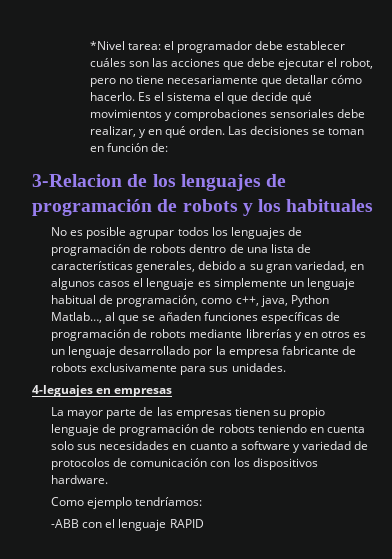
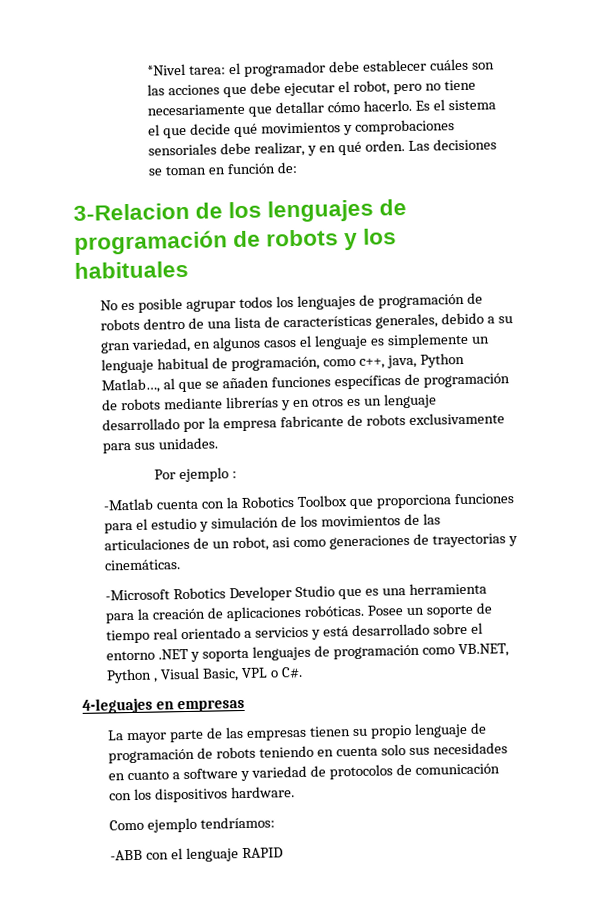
(286, 367) none -> [154,467,238,483] [103,493,514,511] [104,513,441,534] [104,533,518,552] [104,559,182,571] [105,582,487,602] [105,602,492,624] [106,622,483,644] [106,643,509,662] [106,666,303,684] // Por ejemplo : // -Matlab cuenta con la Robotics Toolbox que proporciona funciones para el estudio y simulación de los movimientos de las articulaciones de un robot, asi como generaciones de trayectorias y cinemáticas. // -Microsoft Robotics Developer Studio que es una herramienta para la creación de aplicaciones robóticas. Posee un soporte de tiempo real orientado a servicios y está desarrollado sobre el entorno .NET y soporta lenguajes de programación como VB.NET, Python , Visual Basic, VPL o C#.

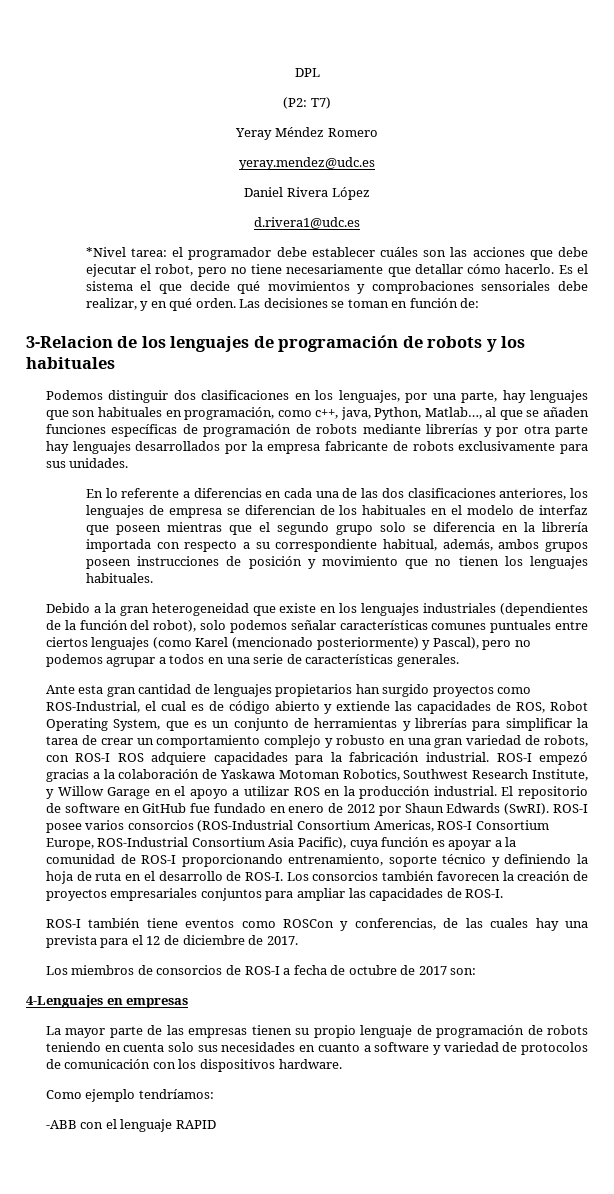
(147, 69) none -> [294,68,320,77] [283,97,331,109] [235,127,378,140] [239,157,375,170] [244,187,370,200] [254,217,360,229] DPL // (P2: T7) // Yeray Méndez Romero // yeray.mendez@udc.es // Daniel Rivera López // d.rivera1@udc.es //
[100,292,483,313] [100,312,513,331] [100,332,490,354] [101,357,229,374] No es posible agrupar todos los lenguajes de programación de robots dentro de una lista de características generales, debido a su gran variedad, en algunos casos el lenguaje es simplemente un lenguaje habitual de -> [45,390,588,403] [45,407,182,420] Podemos distinguir dos clasificaciones en los lenguajes, por una parte, hay lenguajes que son habituales en
[419,352,465,368] Python -> [374,407,422,420] Python,
[293,393,437,409] [102,418,181,431] en otros es un lenguaje desarrollado -> [496,425,588,437] [45,441,221,454] por otra parte hay lenguajes desarrollados
[154,467,238,483] [103,493,514,511] [104,513,441,534] [104,533,518,552] [104,559,182,571] [105,582,487,602] [105,602,492,624] [106,622,483,644] [106,643,509,662] [106,666,303,684] [82,697,153,714] Por ejemplo : // -Matlab cuenta con la Robotics Toolbox que proporciona funciones para el estudio y simulación de los movimientos de las articulaciones de un robot, asi como generaciones de trayectorias y cinemáticas. // -Microsoft Robotics Developer Studio que es una herramienta para la creación de aplicaciones robóticas. Posee un soporte de tiempo real orientado a servicios y está desarrollado sobre el entorno .NET y soporta lenguajes de programación como VB.NET, Python , Visual Basic, VPL o C#. // 4-leguajes -> [85,488,588,500] [85,505,588,518] [85,522,589,535] [85,539,588,552] [85,556,588,569] [85,573,153,583] [45,603,588,616] [45,620,588,633] [45,637,531,650] [45,654,459,667] [45,684,532,697] [45,701,588,714] [45,718,588,731] [45,735,588,748] [45,752,588,765] [45,769,588,782] [45,786,588,799] [45,803,588,816] [45,820,549,833] [45,837,517,850] [45,854,588,867] [45,871,588,884] [45,888,504,901] [45,918,588,931] [45,935,298,948] [45,965,477,975] [26,995,103,1008] En lo referente a diferencias en cada una de las dos clasificaciones anteriores, los lenguajes de empresa se diferencian de los habituales en el modelo de interfaz que poseen mientras que el segundo grupo solo se diferencia en la librería importada con respecto a su correspondiente habitual, además, ambos grupos poseen instrucciones de posición y movimiento que no tienen los lenguajes habituales. // Debido a la gran heterogeneidad que existe en los lenguajes industriales (dependientes de la función del robot), solo podemos señalar características comunes puntuales entre ciertos lenguajes (como Karel (mencionado posteriormente) y Pascal), pero no podemos agrupar a todos en una serie de características generales. // Ante esta gran cantidad de lenguajes propietarios han surgido proyectos como ROS-Industrial, el cual es de código abierto y extiende las capacidades de ROS, Robot Operating System, que es un conjunto de herramientas y librerías para simplificar la tarea de crear un comportamiento complejo y robusto en una gran variedad de robots, con ROS-I ROS adquiere capacidades para la fabricación industrial. ROS-I empezó gracias a la colaboración de Yaskawa Motoman Robotics, Southwest Research Institute, y Willow Garage en el apoyo a utilizar ROS en la producción industrial. El repositorio de software en GitHub fue fundado en enero de 2012 por Shaun Edwards (SwRI). ROS-I posee varios consorcios (ROS-Industrial Consortium Americas, ROS-I Consortium Europe, ROS-Industrial Consortium Asia Pacific), cuya función es apoyar a la comunidad de ROS-I proporcionando entrenamiento, soporte técnico y definiendo la hoja de ruta en el desarrollo de ROS-I. Los consorcios también favorecen la creación de proyectos empresariales conjuntos para ampliar las capacidades de ROS-I. // ROS-I también tiene eventos como ROSCon y conferencias, de las cuales hay una prevista para el 12 de diciembre de 2017. // Los miembros de consorcios de ROS-I a fecha de octubre de 2017 son: // 4-Lenguajes

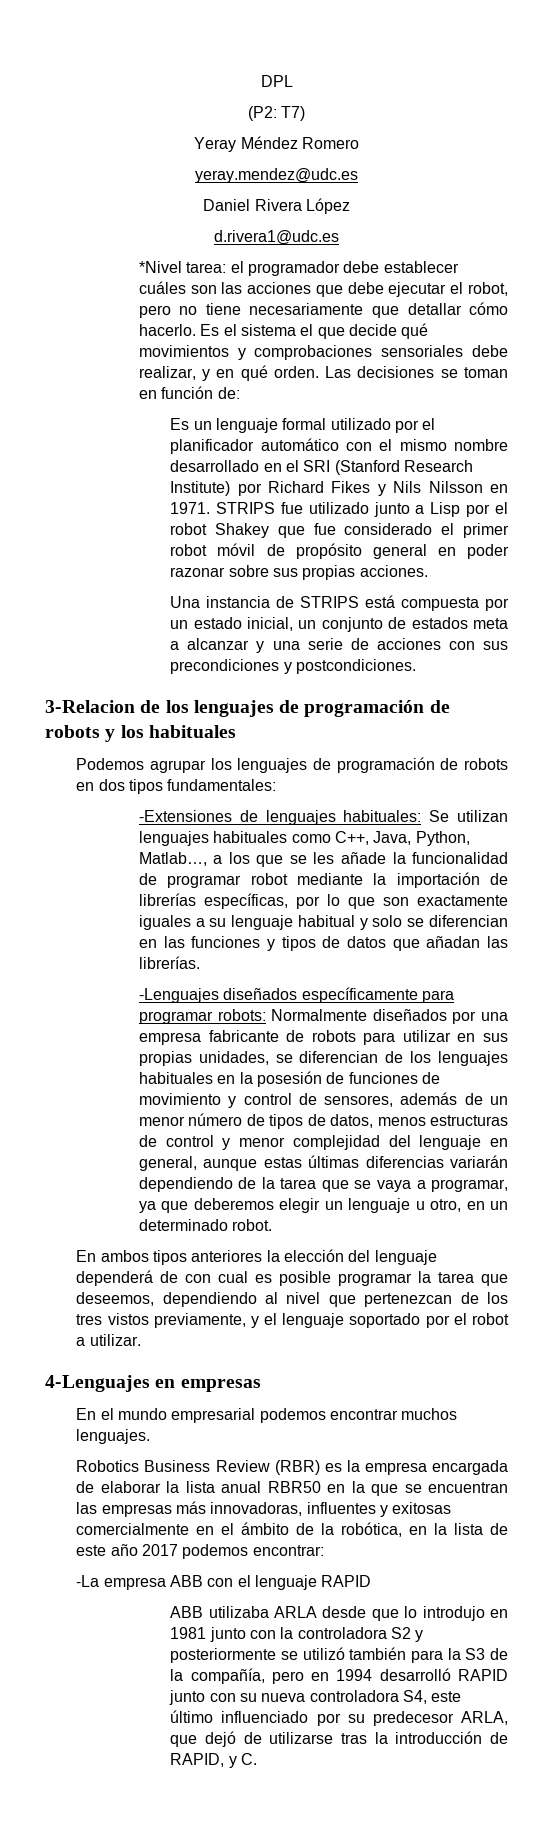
(480, 303) none -> [170,418,436,433] [170,438,509,454] [170,460,473,475] [170,481,508,496] [170,502,509,517] [170,523,509,538] [170,543,510,559] [170,565,428,580] [170,595,510,611] [170,617,508,632] [170,638,509,653] [170,659,416,674] // Es un lenguaje formal utilizado por el planificador automático con el mismo nombre desarrollado en el SRI (Stanford Research Institute) por Richard Fikes y Nils Nilsson en 1971. STRIPS fue utilizado junto a Lisp por el robot Shakey que fue considerado el primer robot móvil de propósito general en poder razonar sobre sus propias acciones. // Una instancia de STRIPS está compuesta por un estado inicial, un conjunto de estados meta a alcanzar y una serie de acciones con sus precondiciones y postcondiciones.
[108,390,588,403] [45,407,589,420] [45,424,588,437] [45,441,588,454] [45,458,129,468] [85,488,588,500] [85,505,222,518] distinguir dos clasificaciones en los lenguajes, por una parte, hay lenguajes que son habituales en programación, como c++, java, Python, Matlab…, al que se añaden funciones específicas de programación de robots mediante librerías y por otra parte hay lenguajes desarrollados por la empresa fabricante de robots exclusivamente para sus unidades. // En lo referente a diferencias en cada una de las dos clasificaciones anteriores, los lenguajes de empresa -> [149,757,509,773] [76,779,277,794] [138,810,508,825] [138,831,470,846] [138,852,508,867] [138,872,509,888] [138,893,509,909] [138,915,508,930] [138,936,508,951] [138,956,200,969] [138,987,454,1003] [138,1009,508,1024] [138,1030,509,1045] [138,1051,269,1066] agrupar los lenguajes de programación de robots en dos tipos fundamentales: // -Extensiones de lenguajes habituales: Se utilizan lenguajes habituales como C++, Java, Python, Matlab…, a los que se les añade la funcionalidad de programar robot mediante la importación de librerías específicas, por lo que son exactamente iguales a su lenguaje habitual y solo se diferencian en las funciones y tipos de datos que añadan las librerías. // -Lenguajes diseñados específicamente para programar robots: Normalmente diseñados por una empresa fabricante de robots para utilizar en sus propias unidades,
[362,505,588,515] [85,522,589,535] [85,539,588,552] [85,556,588,569] [85,573,153,583] [45,603,588,616] [45,620,588,633] [45,637,531,650] [45,654,459,667] [45,684,532,697] [45,701,588,714] [45,718,588,731] [45,735,588,748] [45,752,588,765] [45,769,588,782] [45,786,588,799] [45,803,588,816] [45,820,549,833] [45,837,517,850] [45,854,588,867] [45,871,588,884] [45,888,504,901] [45,918,588,931] [45,935,298,948] [45,965,477,975] [26,995,189,1008] [45,1025,588,1038] [45,1042,589,1055] [45,1059,342,1072] [45,1089,214,1102] [45,1119,216,1132] habituales en el modelo de interfaz que poseen mientras que el segundo grupo solo se diferencia en la librería importada con respecto a su correspondiente habitual, además, ambos grupos poseen instrucciones de posición y movimiento que no tienen los lenguajes habituales. // Debido a la gran heterogeneidad que existe en los lenguajes industriales (dependientes de la función del robot), solo podemos señalar características comunes puntuales entre ciertos lenguajes (como Karel (mencionado posteriormente) y Pascal), pero no podemos agrupar a todos en una serie de características generales. // Ante esta gran cantidad de lenguajes propietarios han surgido proyectos como ROS-Industrial, el cual es de código abierto y extiende las capacidades de ROS, Robot Operating System, que es un conjunto de herramientas y librerías para simplificar la tarea de crear un comportamiento complejo y robusto en una gran variedad de robots, con ROS-I ROS adquiere capacidades para la fabricación industrial. ROS-I empezó gracias a la colaboración de Yaskawa Motoman Robotics, Southwest Research Institute, y Willow Garage en el apoyo a utilizar ROS en la producción industrial. El repositorio de software en GitHub fue fundado en enero de 2012 por Shaun Edwards (SwRI). ROS-I posee varios consorcios (ROS-Industrial Consortium Americas, ROS-I Consortium Europe, ROS-Industrial Consortium Asia Pacific), cuya función es apoyar a la comunidad de ROS-I proporcionando entrenamiento, soporte técnico y definiendo la hoja de ruta en el desarrollo de ROS-I. Los consorcios también favorecen la creación de proyectos empresariales conjuntos para ampliar las capacidades de ROS-I. // ROS-I también tiene eventos como ROSCon y conferencias, de las cuales hay una prevista para el 12 de diciembre de 2017. // Los miembros de consorcios de ROS-I a fecha de octubre de 2017 son: // 4-Lenguajes en empresas // La mayor parte de las empresas tienen su propio lenguaje de programación de robots teniendo en cuenta solo sus necesidades en cuanto a software y variedad de protocolos de comunicación con los dispositivos hardware. // Como ejemplo tendríamos: // -ABB con el lenguaje RAPID -> [438,1051,509,1066] [138,1071,440,1087] [138,1092,509,1108] [138,1113,508,1129] [138,1135,508,1150] [138,1155,508,1171] [138,1177,508,1192] [138,1198,508,1213] [138,1219,273,1231] [76,1249,437,1265] [76,1270,508,1286] [76,1292,509,1307] [76,1313,509,1328] [76,1334,141,1346] [45,1375,261,1392] [76,1408,458,1423] [76,1429,151,1444] [76,1460,509,1475] [76,1481,508,1496] [76,1501,452,1517] [76,1522,508,1537] [76,1544,324,1559] [76,1575,372,1590] [170,1606,508,1621] [170,1627,424,1642] [170,1647,508,1663] [170,1668,509,1684] [169,1690,462,1705] [170,1710,509,1726] [170,1731,508,1747] [170,1753,257,1768] lenguajes habituales en la posesión de funciones de movimiento y control de sensores, además de un menor número de tipos de datos, menos estructuras de control y menor complejidad del lenguaje en general, aunque estas últimas diferencias variarán dependiendo de la tarea que se vaya a programar, ya que deberemos elegir un lenguaje u otro, en un determinado robot. // En ambos tipos anteriores la elección del lenguaje dependerá de con cual es posible programar la tarea que deseemos, dependiendo al nivel que pertenezcan de los tres vistos previamente, y el lenguaje soportado por el robot a utilizar. // 4-Lenguajes en empresas // En el mundo empresarial podemos encontrar muchos lenguajes. // Robotics Business Review (RBR) es la empresa encargada de elaborar la lista anual RBR50 en la que se encuentran las empresas más innovadoras, influentes y exitosas comercialmente en el ámbito de la robótica, en la lista de este año 2017 podemos encontrar: // -La empresa ABB con el lenguaje RAPID // ABB utilizaba ARLA desde que lo introdujo en 1981 junto con la controladora S2 y posteriormente se utilizó también para la S3 de la compañía, pero en 1994 desarrolló RAPID junto con su nueva controladora S4, este último influenciado por su predecesor ARLA, que dejó de utilizarse tras la introducción de RAPID, y C.

